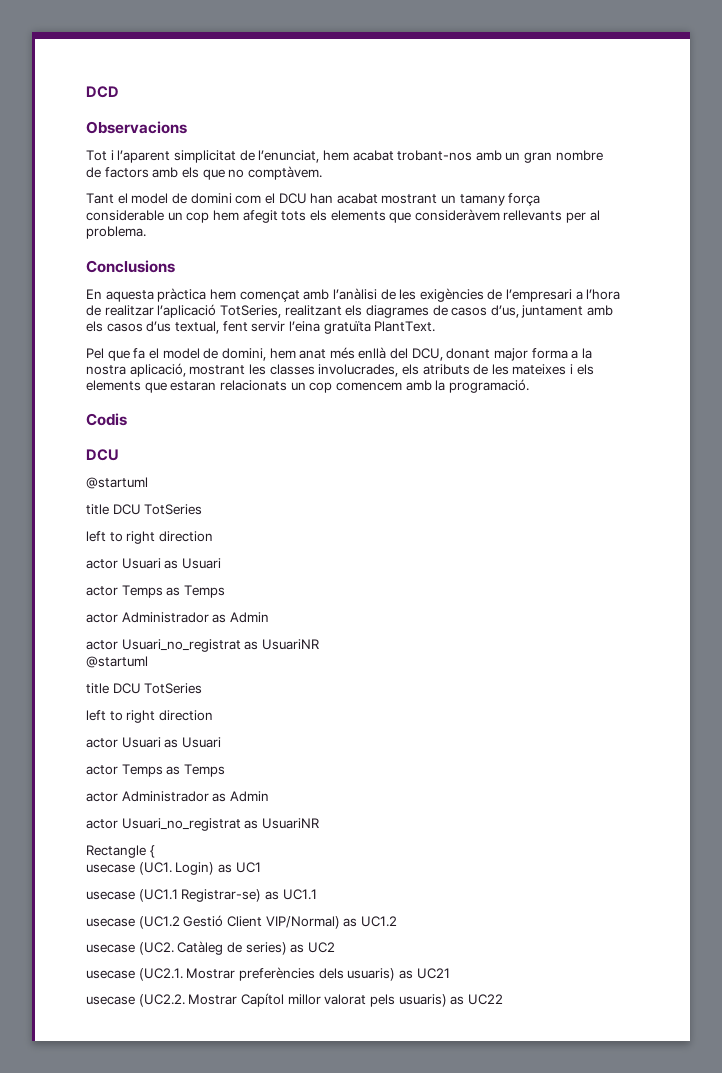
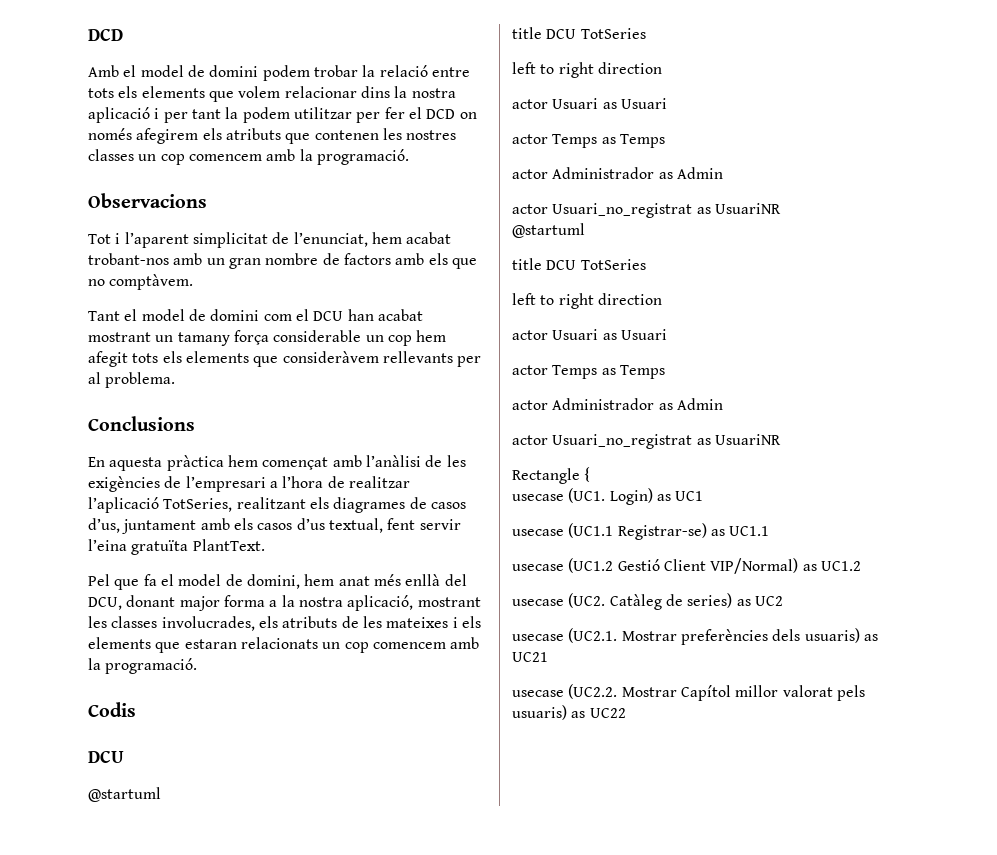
[86,86,119,98] DCD -> [88,28,123,41] [88,65,470,81] [88,86,456,102] [88,107,477,123] [88,128,457,144] [88,149,409,165] DCD // Amb el model de domini podem trobar la relació entre tots els elements que volem relacionar dins la nostra aplicació i per tant la podem utilitzar per fer el DCD on només afegirem els atributs que contenen les nostres classes un cop comencem amb la programació.

